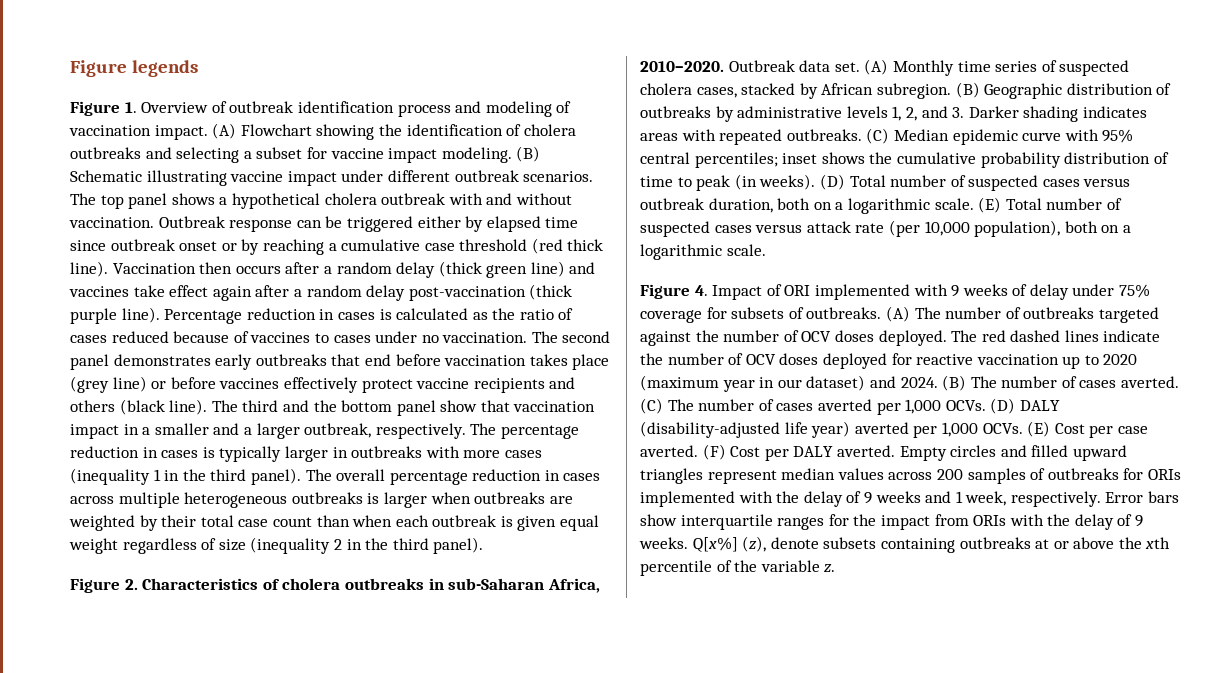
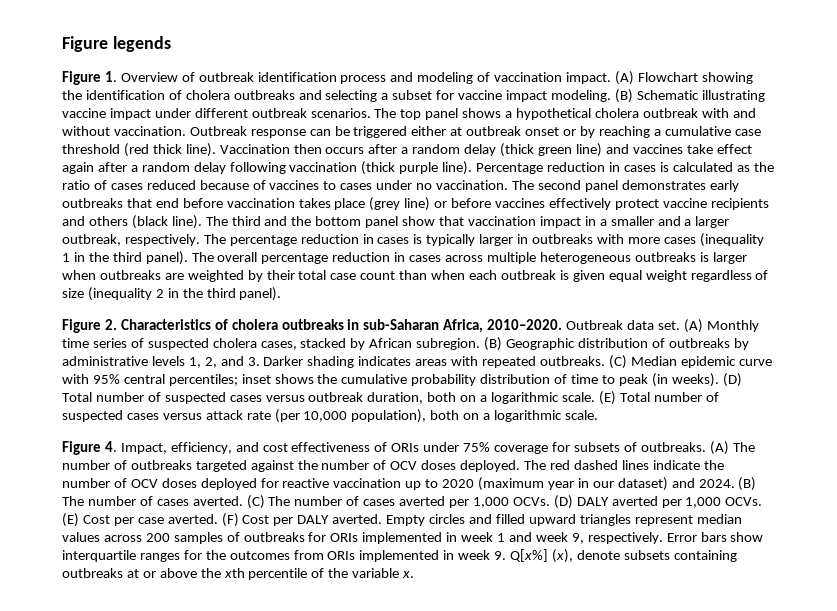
[465,216,579,232] [70,240,106,251] by elapsed time since -> [450,127,463,136] at
[408,286,526,301] post-vaccination -> [229,162,358,174] following vaccination
[712,284,1069,300] Impact of ORI implemented with 9 weeks of delay -> [120,442,420,454] Impact, efficiency, and cost effectiveness of ORIs
[640,421,851,438] (disability-adjusted life year) -> (609, 501) none
[738,491,1007,507] with the delay of 9 weeks and 1 week, -> [446,532,584,544] in week 1 and week 9,
[880,515,930,530] impact -> [229,551,290,560] outcomes
[1009,514,1144,530] [639,536,767,552] with the delay of 9 weeks. Q[x%] (z), -> [359,549,573,563] implemented in week 9. Q[x%] (x),
[824,564,836,573] z. -> [402,571,415,578] x.

